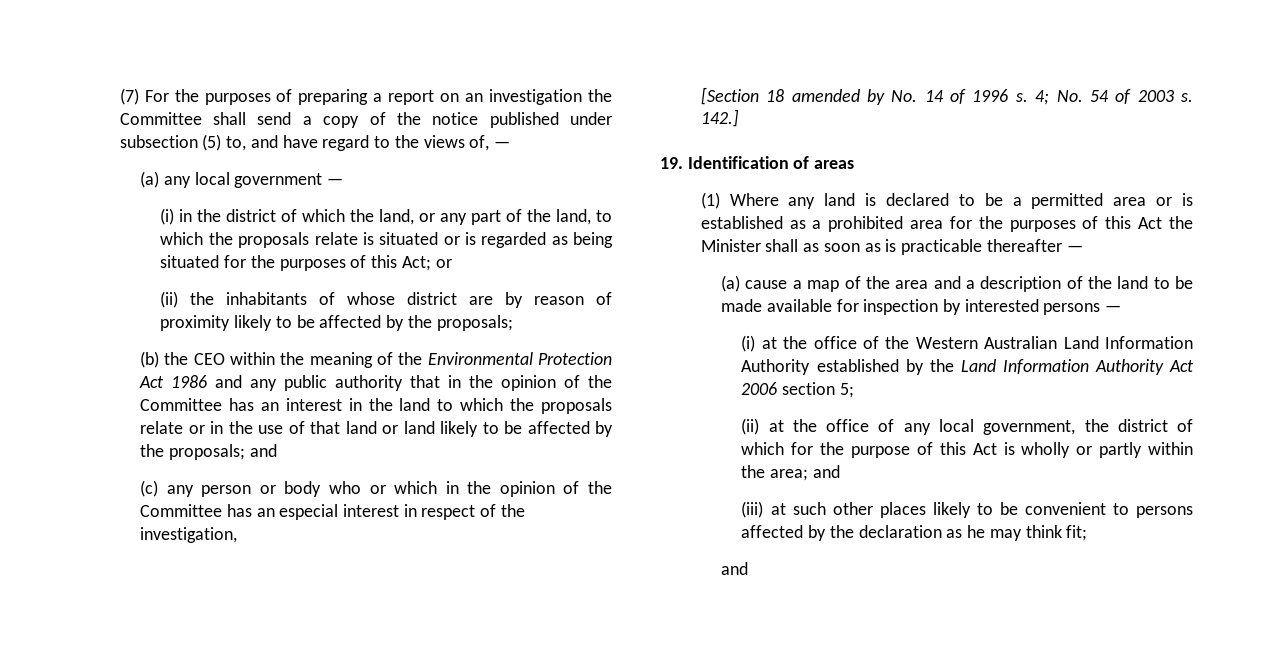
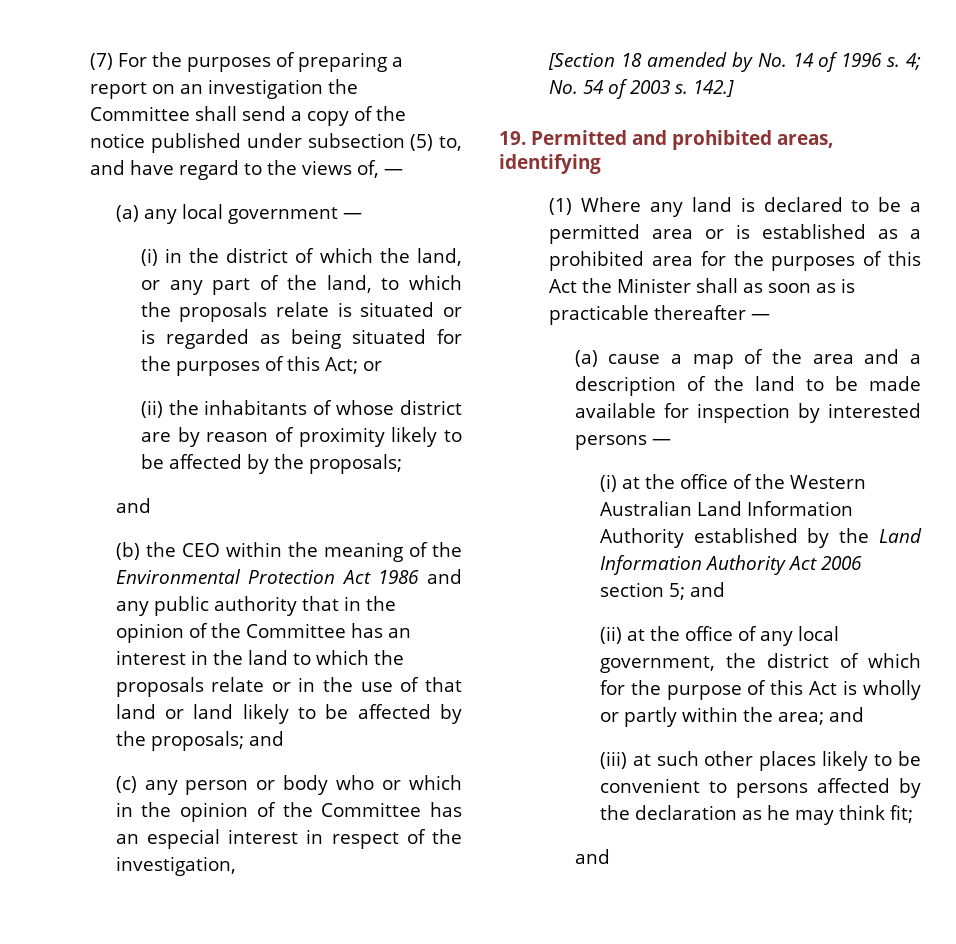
(513, 323) none -> [115,498,151,513] // and
[687,156,855,169] Identification of areas -> [531,130,834,150] [499,154,601,174] Permitted and prohibited areas, identifying
(854, 390) none -> [689,582,725,597] and

